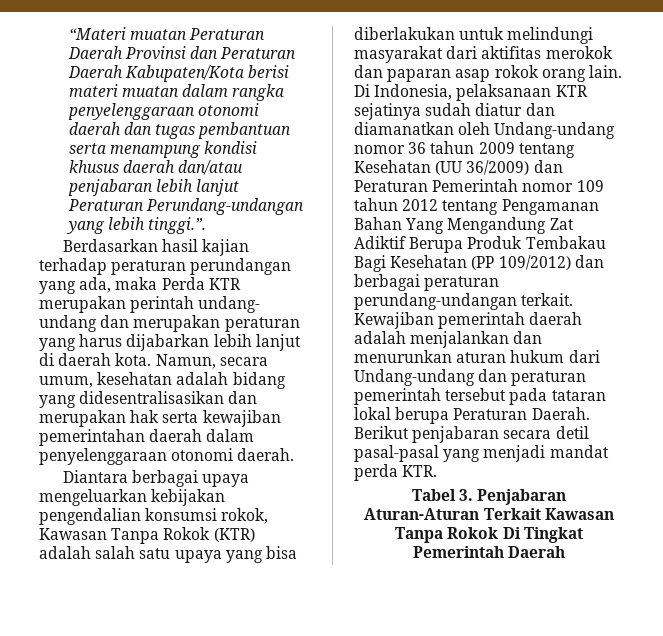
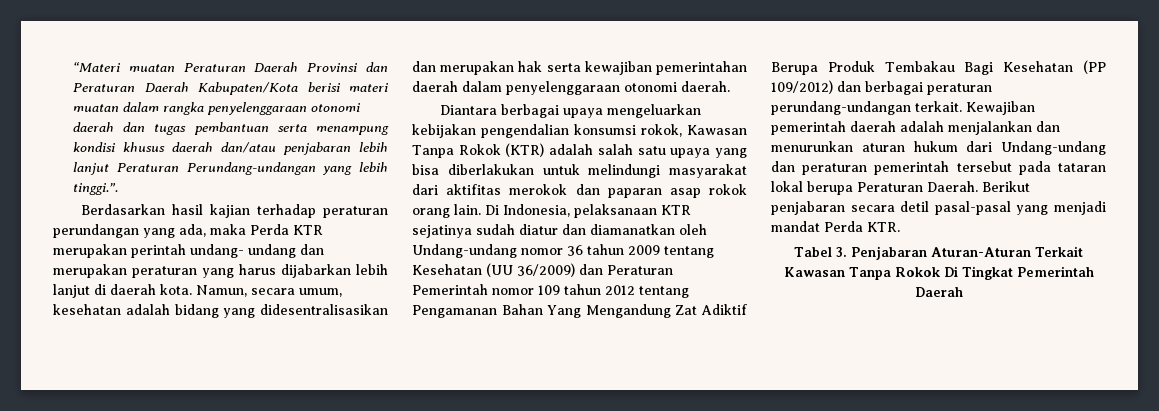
[354,464,398,481] perda -> [824,221,863,232] Perda

